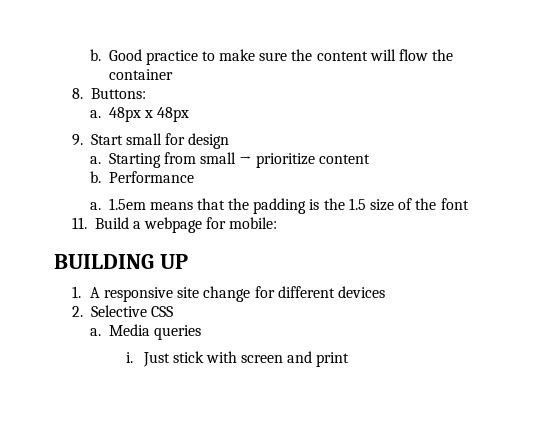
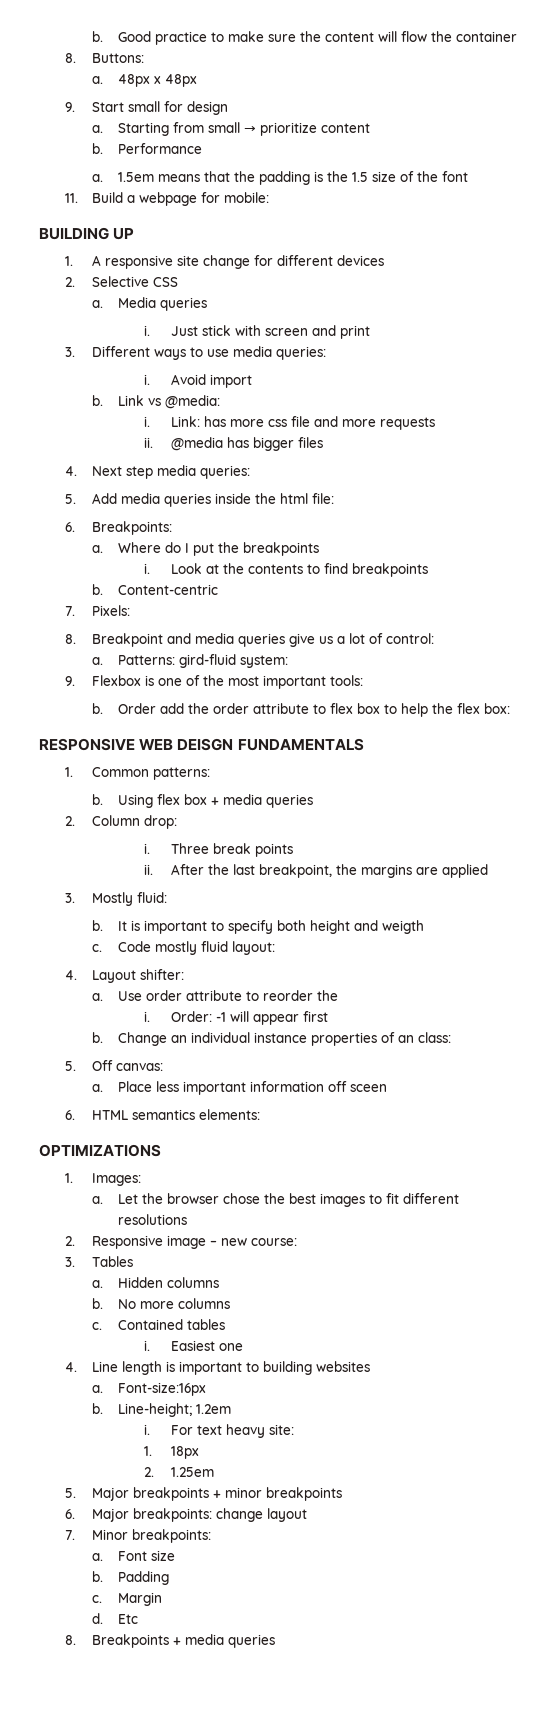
(350, 359) none -> [65,346,326,360] [144,374,252,388] [91,395,220,409] [144,416,435,430] [144,437,323,451] [65,465,250,479] [65,493,334,507] [65,521,172,535] [91,542,319,556] [144,563,428,577] [91,584,218,595] [65,605,130,616] [65,633,434,647] [91,654,288,668] [65,675,363,689] [91,703,510,717] [39,738,364,751] [65,767,210,780] [91,794,313,808] [65,815,177,829] [144,843,293,857] [144,864,488,878] [65,892,167,906] [91,920,424,934] [91,941,275,955] [65,969,184,983] [91,990,338,1001] [144,1011,328,1025] [91,1032,451,1046] [65,1060,163,1071] [91,1081,387,1095] [65,1109,260,1120] [39,1144,161,1157] [65,1173,141,1186] [91,1193,459,1207] [117,1214,187,1225] [65,1235,297,1249] [65,1256,133,1267] [91,1277,219,1288] [91,1298,230,1309] [91,1319,225,1330] [144,1340,243,1351] [65,1361,370,1375] [91,1382,206,1396] [91,1403,231,1417] [144,1424,294,1438] [144,1446,199,1459] [144,1467,214,1477] [65,1487,342,1501] [65,1508,307,1522] [65,1529,211,1543] [91,1550,175,1561] [91,1571,169,1585] [91,1592,162,1606] [91,1613,138,1624] [65,1634,275,1648] // 3. Different ways to use media queries: // i. Avoid import // b. Link vs @media: // i. Link: has more css file and more requests // ii. @media has bigger files // 4. Next step media queries: // 5. Add media queries inside the html file: // 6. Breakpoints: // a. Where do I put the breakpoints // i. Look at the contents to find breakpoints // b. Content-centric // 7. Pixels: // 8. Breakpoint and media queries give us a lot of control: // a. Patterns: gird-fluid system: // 9. Flexbox is one of the most important tools: // b. Order add the order attribute to flex box to help the flex box: // RESPONSIVE WEB DEISGN FUNDAMENTALS // 1. Common patterns: // b. Using flex box + media queries // 2. Column drop: // i. Three break points // ii. After the last breakpoint, the margins are applied // 3. Mostly fluid: // b. It is important to specify both height and weigth // c. Code mostly fluid layout: // 4. Layout shifter: // a. Use order attribute to reorder the // i. Order: -1 will appear first // b. Change an individual instance properties of an class: // 5. Off canvas: // a. Place less important information off sceen // 6. HTML semantics elements: // OPTIMIZATIONS // 1. Images: // a. Let the browser chose the best images to fit different resolutions // 2. Responsive image – new course: // 3. Tables // a. Hidden columns // b. No more columns // c. Contained tables // i. Easiest one // 4. Line length is important to building websites // a. Font-size:16px // b. Line-height; 1.2em // i. For text heavy site: // 1. 18px // 2. 1.25em // 5. Major breakpoints + minor breakpoints // 6. Major breakpoints: change layout // 7. Minor breakpoints: // a. Font size // b. Padding // c. Margin // d. Etc // 8. Breakpoints + media queries

